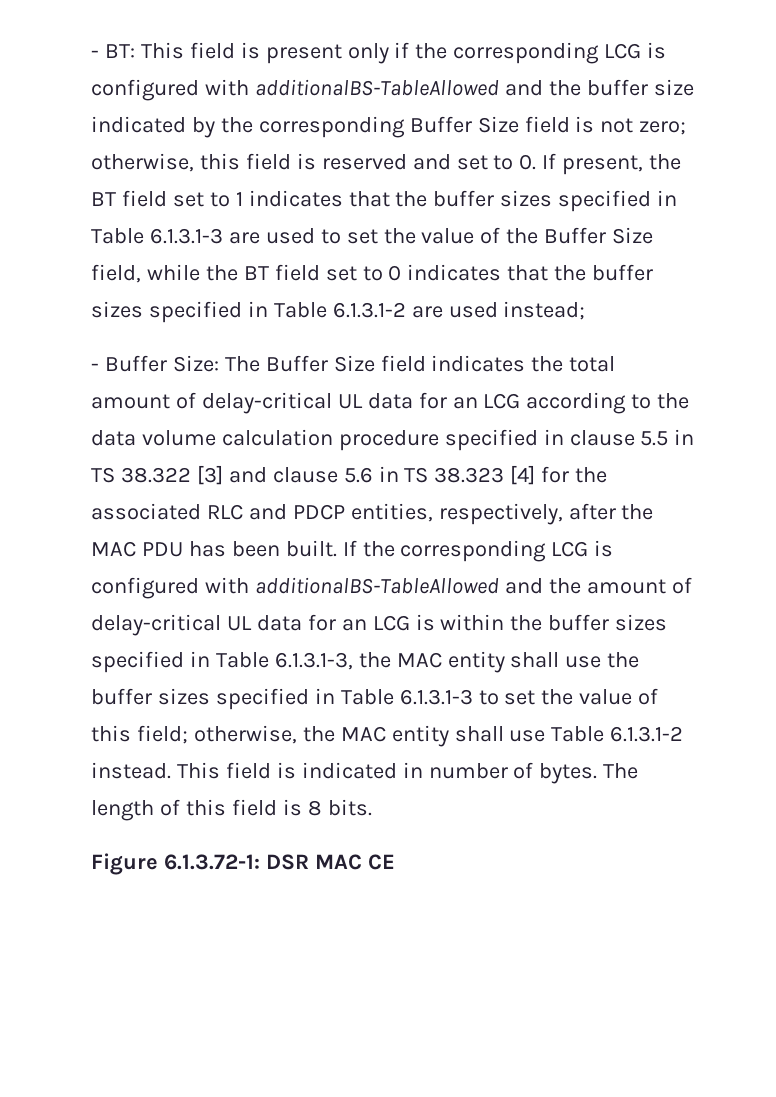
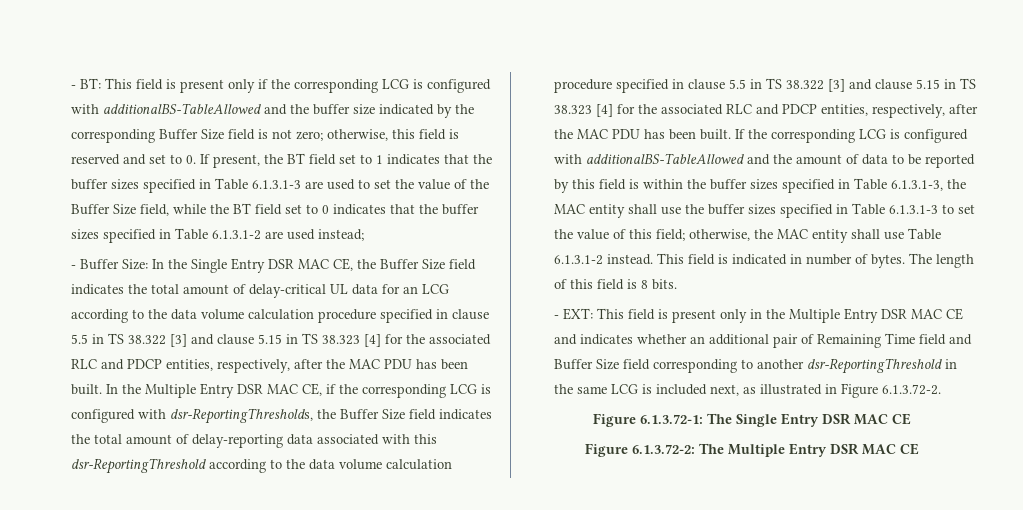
[224,356,260,372] The -> [151,258,376,273] In the Single Entry DSR MAC CE, the
[343,467,373,483] 5.6 -> [257,333,491,347] [70,359,468,373] [70,383,491,398] [70,408,492,424] [70,434,437,448] [70,458,452,474] [553,78,940,93] 5.15 in TS 38.323 [4] for the associated RLC and PDCP entities, respectively, after the MAC PDU has been built. In the Multiple Entry DSR MAC CE, if the corresponding LCG is configured with dsr-ReportingThresholds, the Buffer Size field indicates the total amount of delay-reporting data associated with this dsr-ReportingThreshold according to the data volume calculation procedure specified in clause 5.5 in TS 38.322 [3] and clause 5.15
[90,614,410,636] delay-critical UL data for an LCG -> [861,154,975,168] [553,179,626,193] data to be reported by this field
[90,853,260,875] Figure 6.1.3.72-1: -> [553,308,963,323] [553,333,972,348] [553,358,957,374] [553,383,941,398] [592,413,911,427] [584,443,827,457] - EXT: This field is present only in the Multiple Entry DSR MAC CE and indicates whether an additional pair of Remaining Time field and Buffer Size field corresponding to another dsr-ReportingThreshold in the same LCG is included next, as illustrated in Figure 6.1.3.72-2. // Figure 6.1.3.72-1: The Single Entry DSR MAC CE // Figure 6.1.3.72-2: The Multiple Entry

